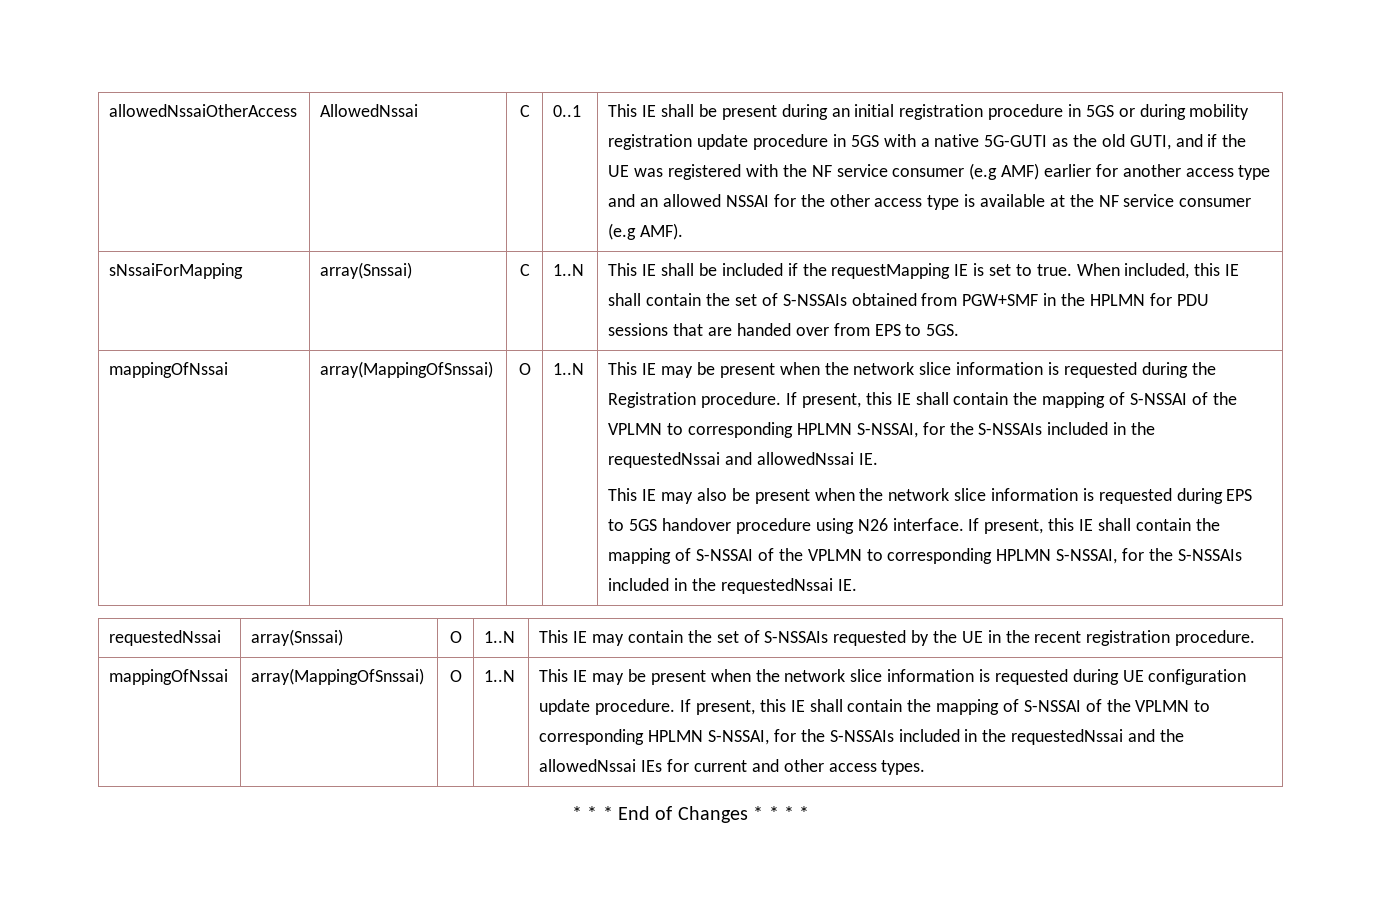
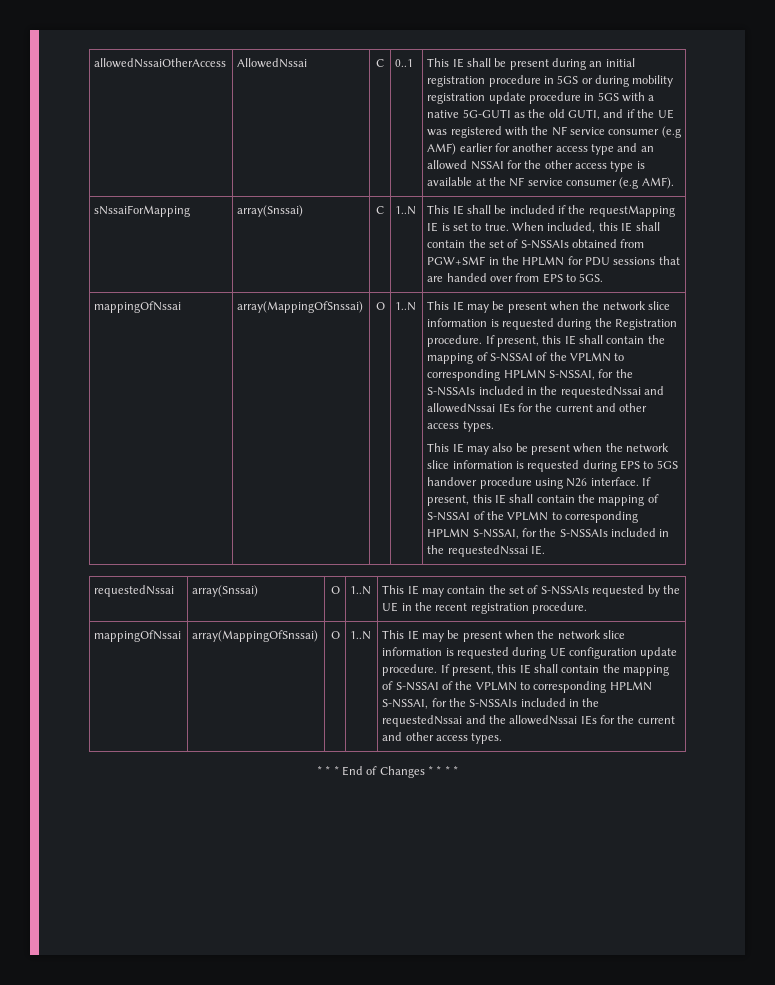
[858,453,878,465] IE. -> [498,403,648,413] [427,421,494,432] IEs for the current and other access types.
(690, 765) none -> [617,715,635,724] the

